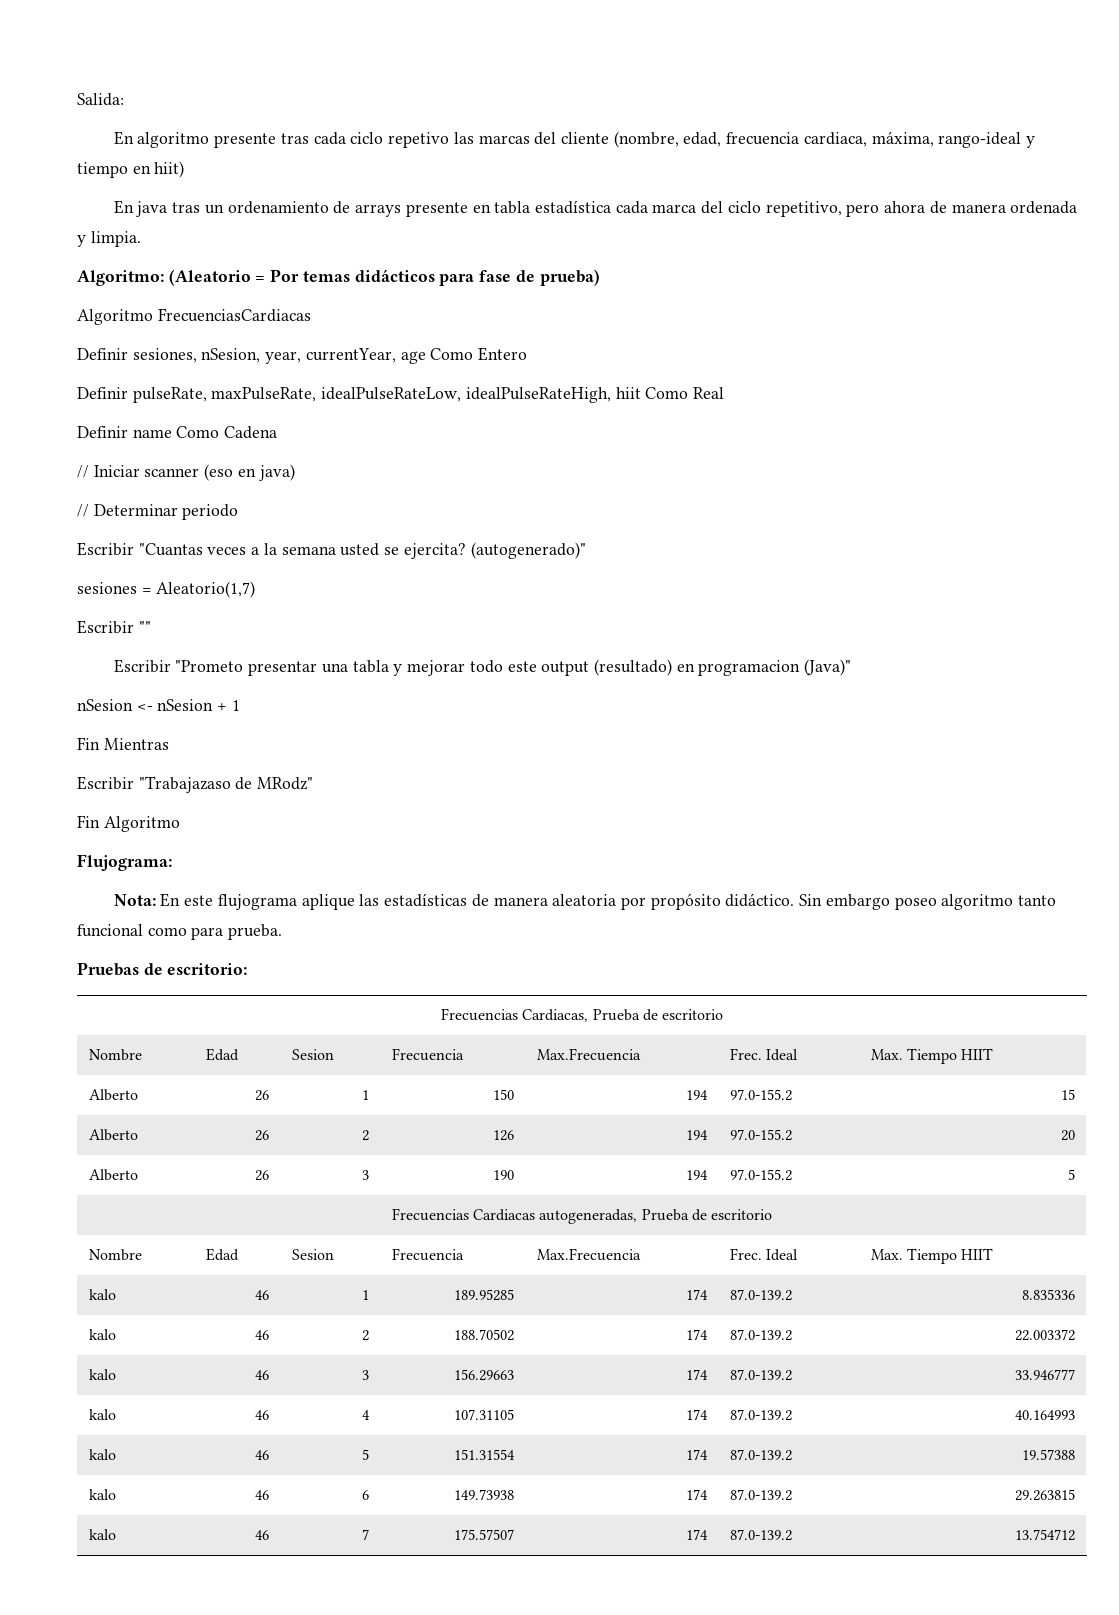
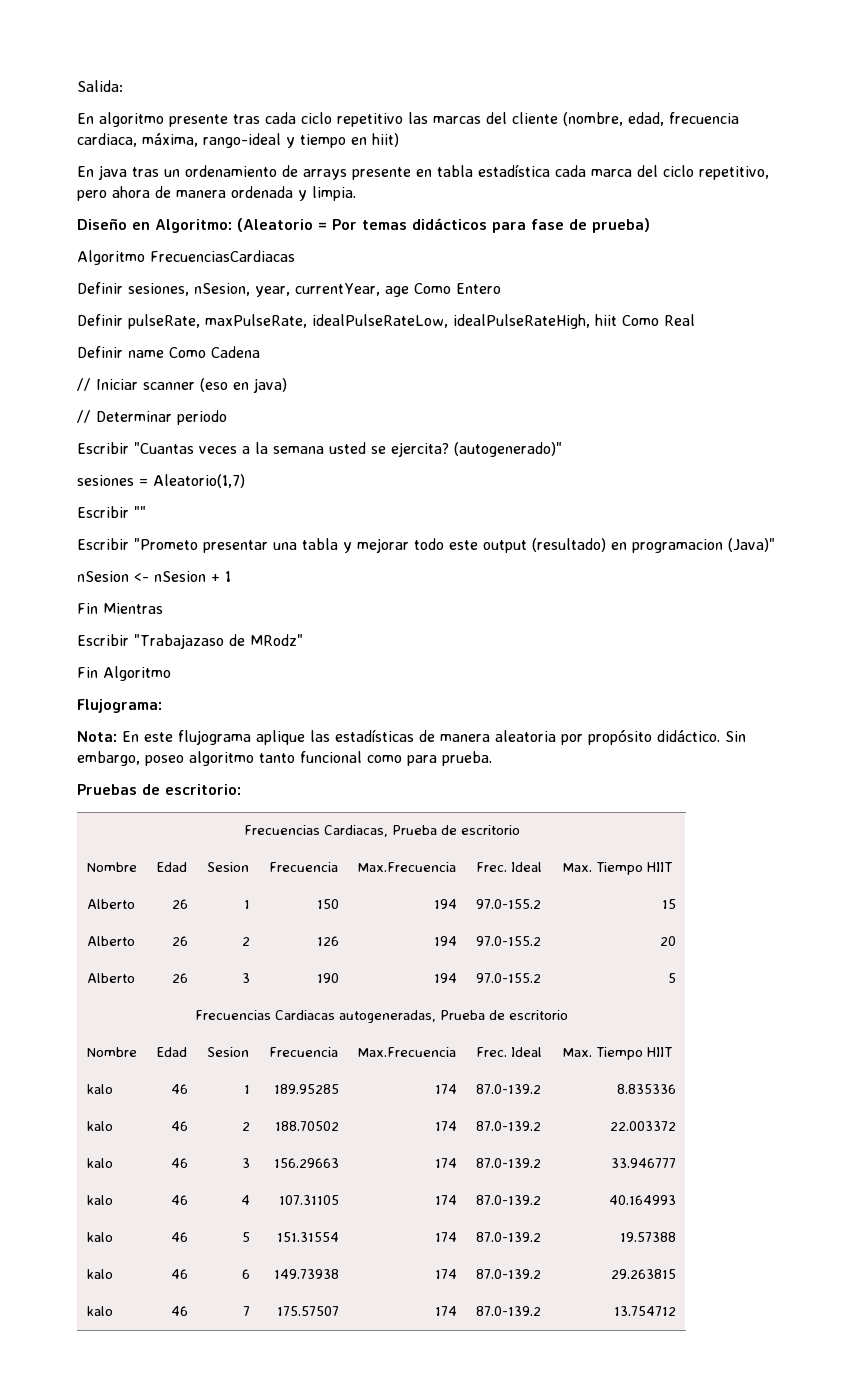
[388,132,450,148] repetivo -> [337,113,403,127] repetitivo
(141, 239) none -> [77,218,150,230] Diseño en
[825,894,890,910] embargo -> [77,751,140,766] embargo,

